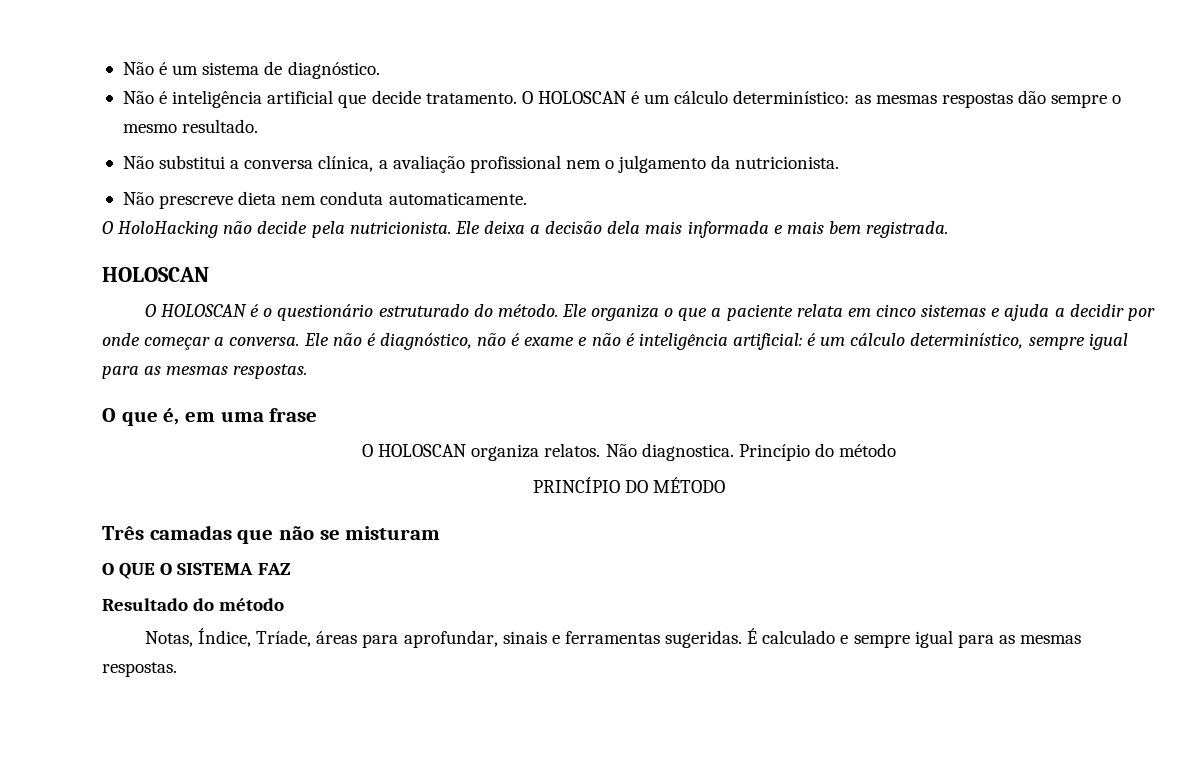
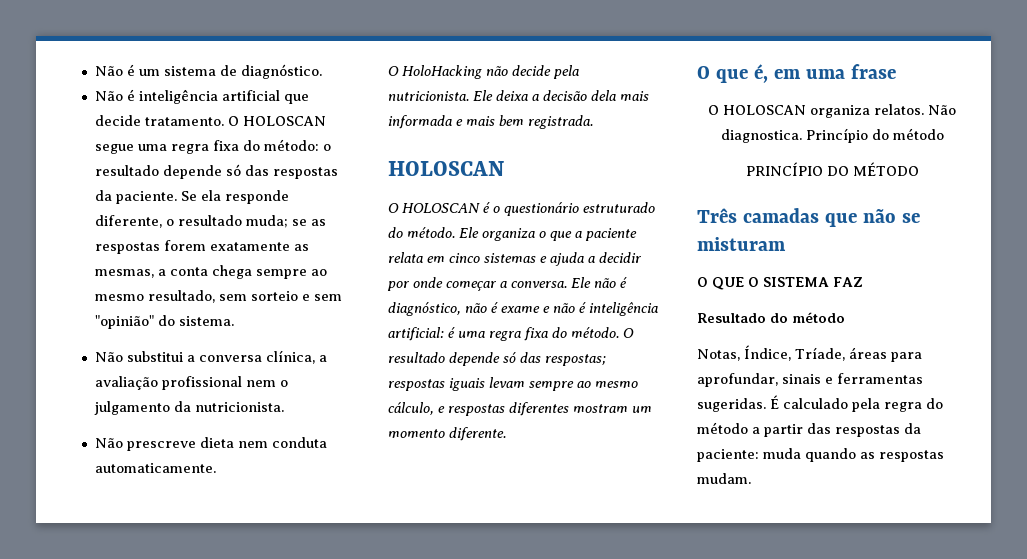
[631,90,1122,108] [122,119,259,133] é um cálculo determinístico: as mesmas respostas dão sempre o mesmo resultado. -> [94,139,331,154] [94,164,338,179] [94,190,289,204] [94,215,326,228] [94,240,309,254] [94,265,327,279] [94,290,342,303] [94,315,234,329] segue uma regra fixa do método: o resultado depende só das respostas da paciente. Se ela responde diferente, o resultado muda; se as respostas forem exatamente as mesmas, a conta chega sempre ao mesmo resultado, sem sorteio e sem "opinião" do sistema.
[820,333,1128,350] [102,364,308,379] um cálculo determinístico, sempre igual para as mesmas respostas. -> [458,327,634,341] [388,352,606,366] [388,377,638,391] [388,402,652,416] [388,427,506,441] uma regra fixa do método. O resultado depende só das respostas; respostas iguais levam sempre ao mesmo cálculo, e respostas diferentes mostram um momento diferente.
[840,630,1082,648] [102,662,177,677] e sempre igual para as mesmas respostas. -> [852,398,943,412] [697,422,921,437] [697,448,944,462] [697,473,751,484] pela regra do método a partir das respostas da paciente: muda quando as respostas mudam.

